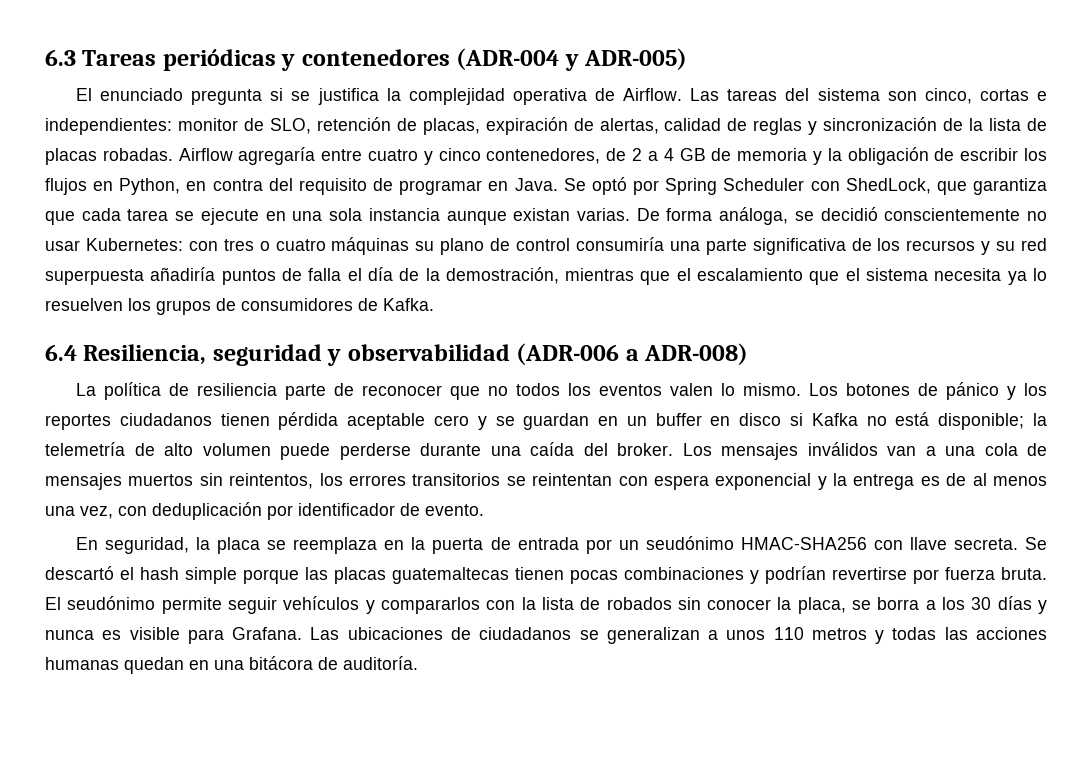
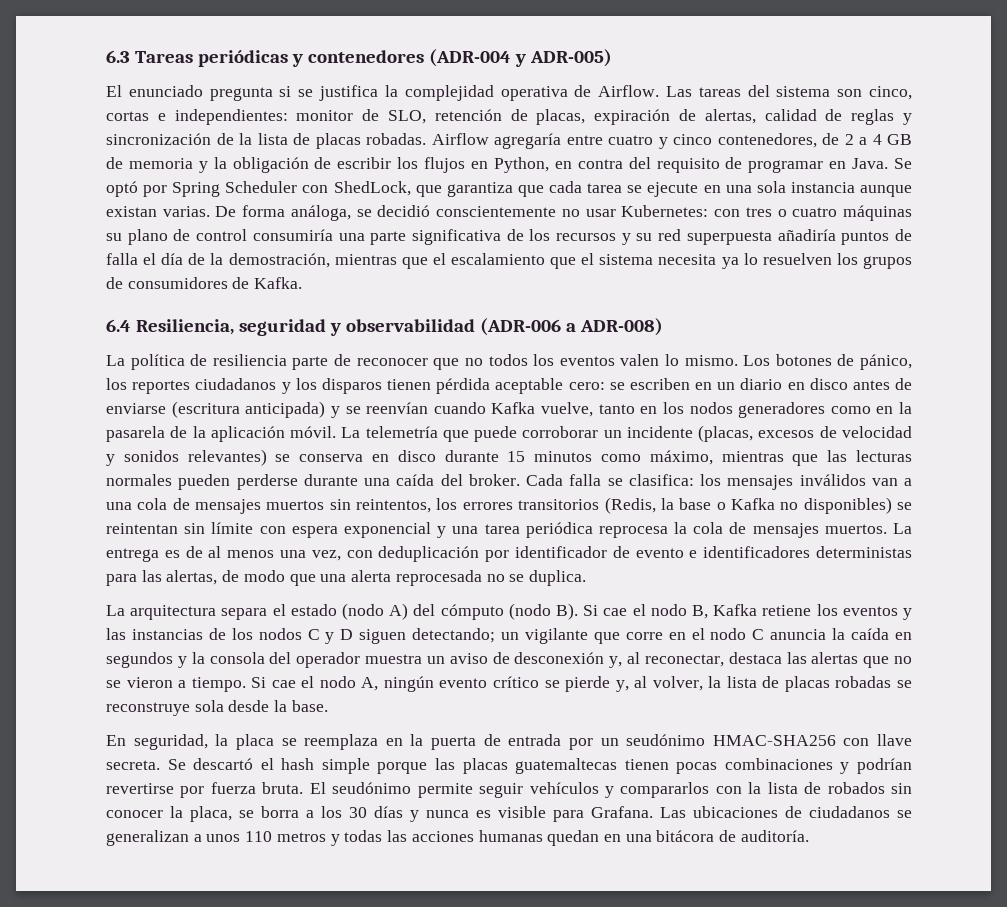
[946,382,1017,400] pánico y -> [859,354,912,370] pánico,
[220,412,1047,430] [45,442,330,460] tienen pérdida aceptable cero y se guardan en un buffer en disco si Kafka no está disponible; la telemetría de alto volumen puede -> [281,378,912,394] [106,401,912,418] [106,425,912,442] [106,449,912,466] [106,474,231,490] y los disparos tienen pérdida aceptable cero: se escriben en un diario en disco antes de enviarse (escritura anticipada) y se reenvían cuando Kafka vuelve, tanto en los nodos generadores como en la pasarela de la aplicación móvil. La telemetría que puede corroborar un incidente (placas, excesos de velocidad y sonidos relevantes) se conserva en disco durante 15 minutos como máximo, mientras que las lecturas normales pueden
[682,443,712,456] Los -> [526,474,721,486] Cada falla se clasifica: los
[506,473,848,490] se reintentan con espera exponencial y la -> [604,497,913,514] [106,522,912,538] (Redis, la base o Kafka no disponibles) se reintentan sin límite con espera exponencial y una tarea periódica reprocesa la cola de mensajes muertos. La
[425,504,484,516] evento. -> [635,546,912,558] [106,570,586,586] [106,603,913,620] [106,628,913,644] [106,652,913,668] [106,676,912,692] [106,700,328,716] evento e identificadores deterministas para las alertas, de modo que una alerta reprocesada no se duplica. // La arquitectura separa el estado (nodo A) del cómputo (nodo B). Si cae el nodo B, Kafka retiene los eventos y las instancias de los nodos C y D siguen detectando; un vigilante que corre en el nodo C anuncia la caída en segundos y la consola del operador muestra un aviso de desconexión y, al reconectar, destaca las alertas que no se vieron a tiempo. Si cae el nodo A, ningún evento crítico se pierde y, al volver, la lista de placas robadas se reconstruye sola desde la base.

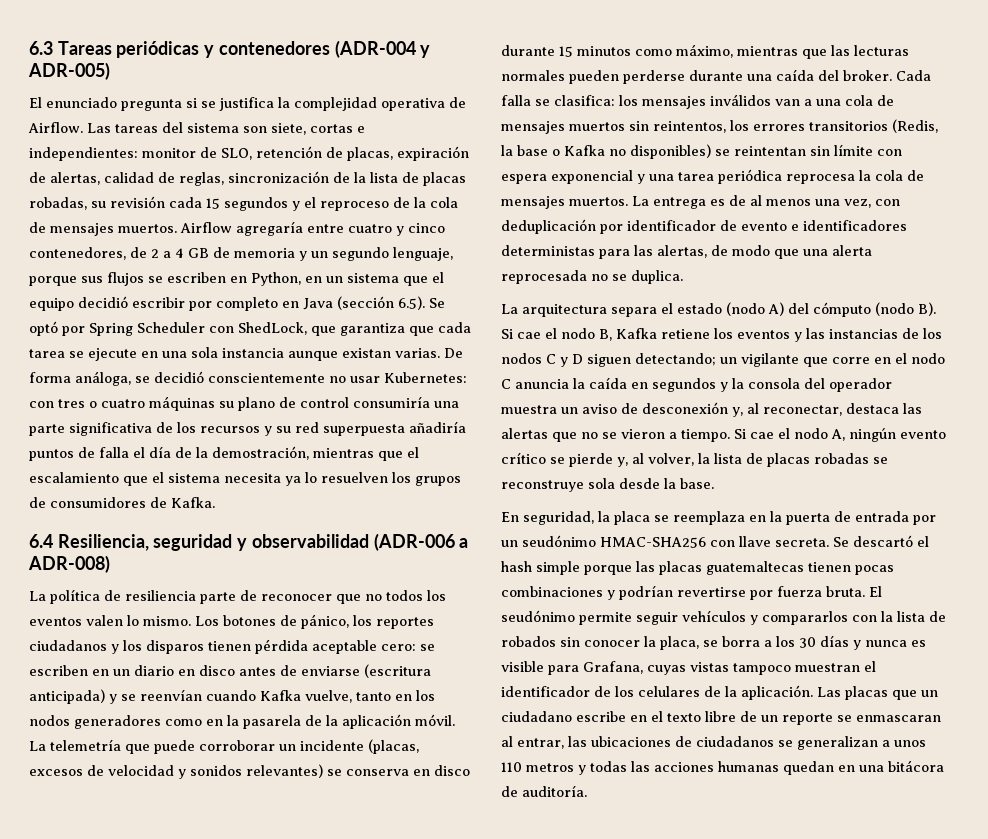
[869,86,912,100] cinco, -> [271,123,306,135] siete,
[851,109,912,125] reglas y -> [179,172,224,186] reglas,
[366,133,426,145] robadas. -> [29,196,458,211] [29,222,177,236] robadas, su revisión cada 15 segundos y el reproceso de la cola de mensajes muertos.
[213,157,889,173] la obligación de escribir los flujos en Python, en contra del requisito de programar en Java. -> [311,247,453,261] [29,272,444,286] [29,296,425,311] un segundo lenguaje, porque sus flujos se escriben en Python, en un sistema que el equipo decidió escribir por completo en Java (sección 6.5).
[591,806,686,818] Grafana. Las -> [583,661,876,675] [501,685,938,700] [501,711,941,725] [501,736,587,749] Grafana, cuyas vistas tampoco muestran el identificador de los celulares de la aplicación. Las placas que un ciudadano escribe en el texto libre de un reporte se enmascaran al entrar, las

